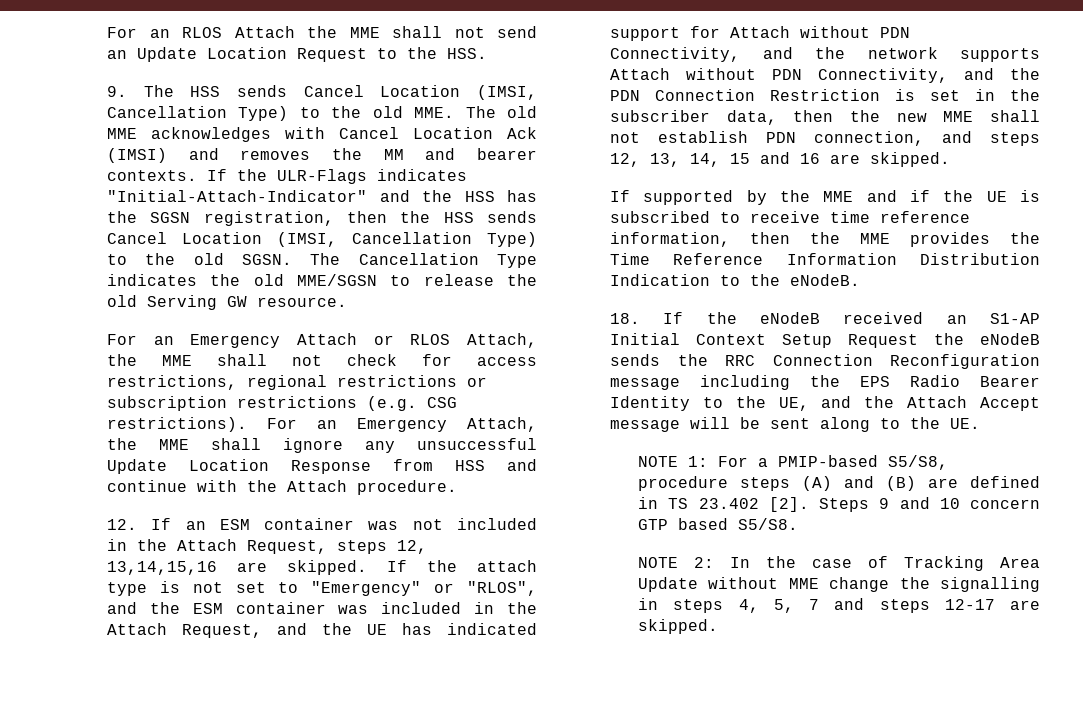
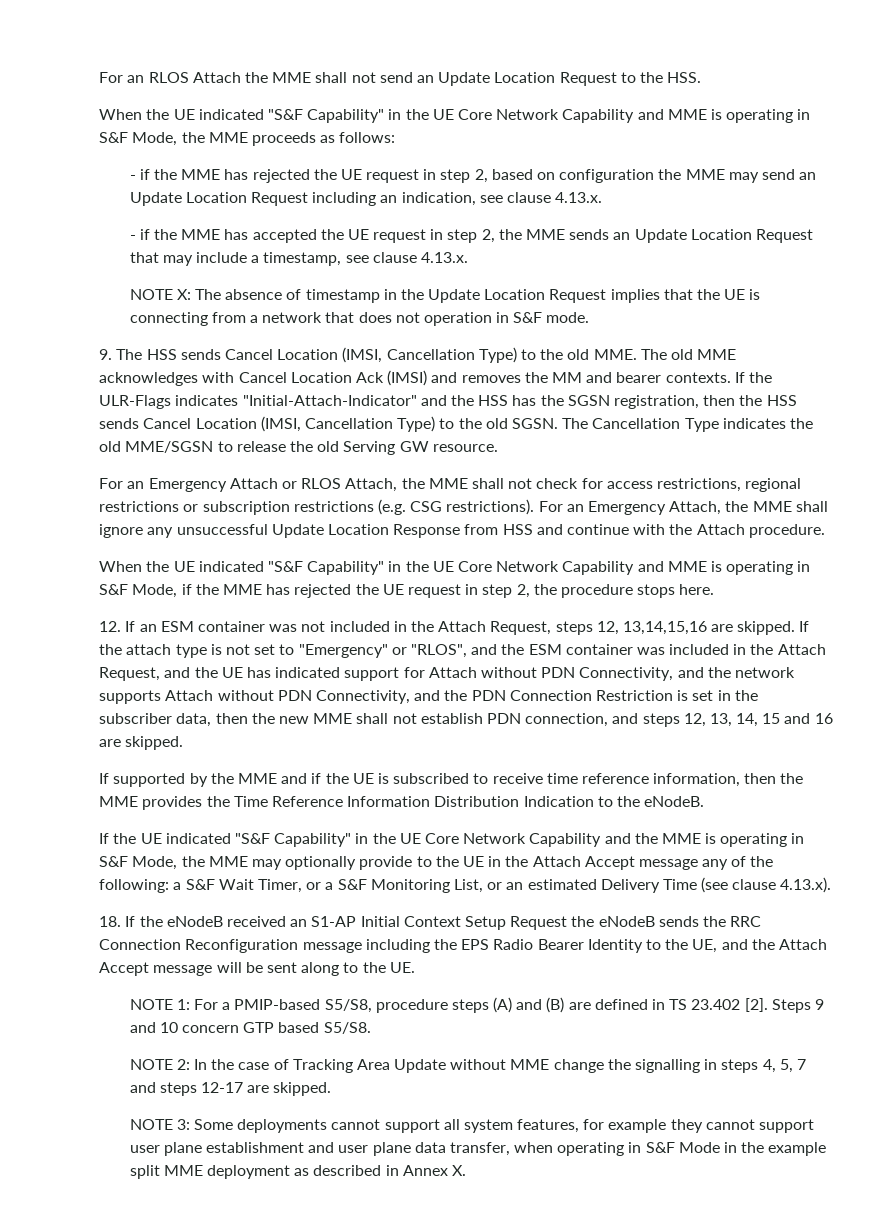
(488, 53) none -> [99,109,811,123] [99,132,396,146] [129,169,817,183] [129,192,603,206] [129,229,813,243] [129,252,468,266] [129,289,761,303] [129,312,590,326] // When the UE indicated "S&F Capability" in the UE Core Network Capability and MME is operating in S&F Mode, the MME proceeds as follows: // - if the MME has rejected the UE request in step 2, based on configuration the MME may send an Update Location Request including an indication, see clause 4.13.x. // - if the MME has accepted the UE request in step 2, the MME sends an Update Location Request that may include a timestamp, see clause 4.13.x. // NOTE X: The absence of timestamp in the Update Location Request implies that the UE is connecting from a network that does not operation in S&F mode.
(458, 487) none -> [99,561,811,575] [99,584,715,598] // When the UE indicated "S&F Capability" in the UE Core Network Capability and MME is operating in S&F Mode, if the MME has rejected the UE request in step 2, the procedure stops here.
(861, 280) none -> [99,833,805,847] [99,856,774,870] [99,877,832,893] // If the UE indicated "S&F Capability" in the UE Core Network Capability and the MME is operating in S&F Mode, the MME may optionally provide to the UE in the Attach Accept message any of the following: a S&F Wait Timer, or a S&F Monitoring List, or an estimated Delivery Time (see clause 4.13.x).
(719, 626) none -> [129,1119,814,1133] [129,1142,827,1156] [129,1165,466,1179] // NOTE 3: Some deployments cannot support all system features, for example they cannot support user plane establishment and user plane data transfer, when operating in S&F Mode in the example split MME deployment as described in Annex X.

